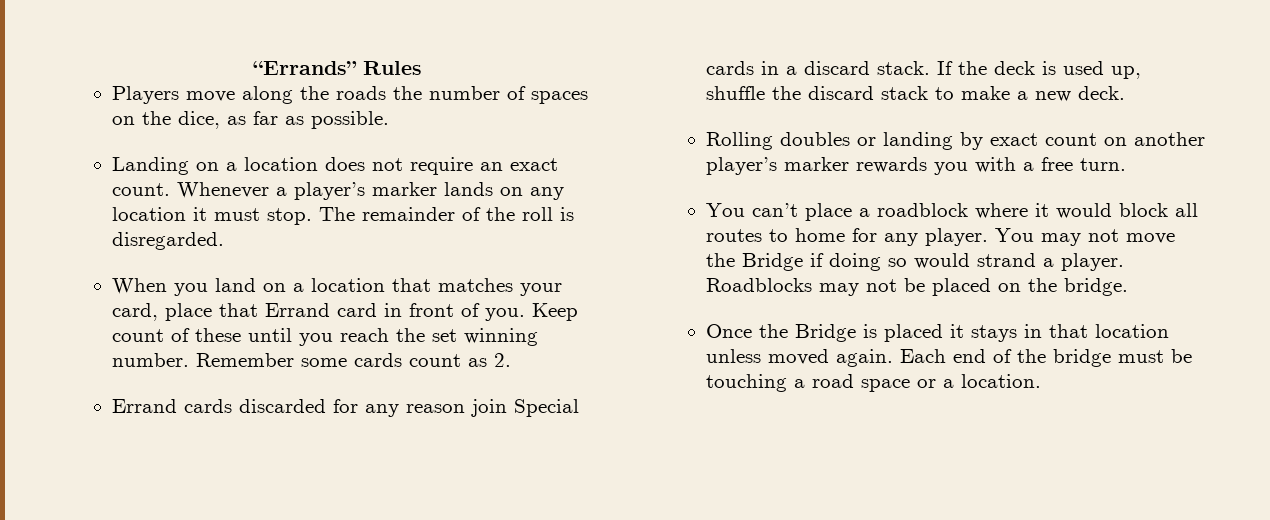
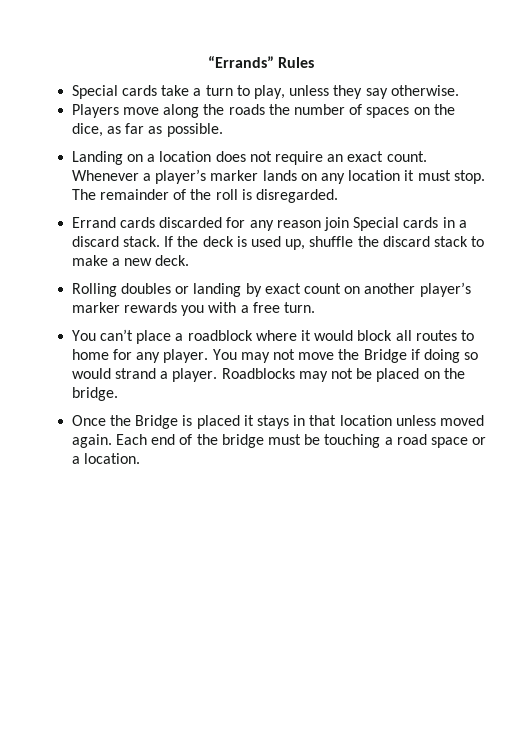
(422, 68) none -> [71,85,459,99] // Special cards take a turn to play, unless they say otherwise.
[112,278,563,296] [112,303,579,321] [112,328,539,346] [112,353,512,367] // When you land on a location that matches your card, place that Errand card in front of you. Keep count of these until you reach the set winning number. Remember some cards count as 2. -> (339, 196) none

